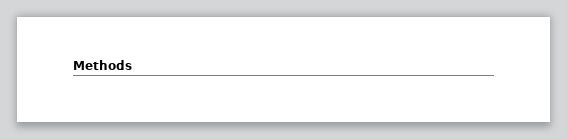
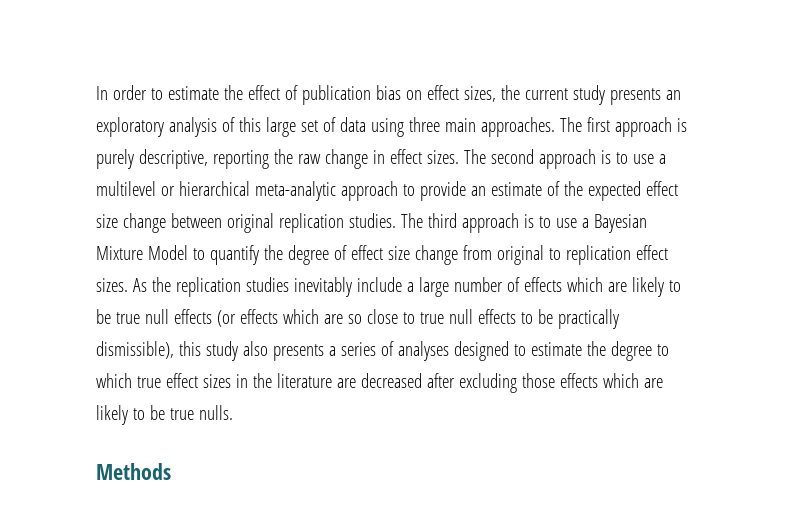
(73, 65) none -> [96,85,681,105] [96,117,687,137] [96,149,666,169] [96,181,678,201] [96,213,647,233] [96,245,668,265] [96,277,681,297] [96,309,619,329] [96,341,669,361] [96,373,663,393] [96,405,233,425] In order to estimate the effect of publication bias on effect sizes, the current study presents an exploratory analysis of this large set of data using three main approaches. The first approach is purely descriptive, reporting the raw change in effect sizes. The second approach is to use a multilevel or hierarchical meta-analytic approach to provide an estimate of the expected effect size change between original replication studies. The third approach is to use a Bayesian Mixture Model to quantify the degree of effect size change from original to replication effect sizes. As the replication studies inevitably include a large number of effects which are likely to be true null effects (or effects which are so close to true null effects to be practically dismissible), this study also presents a series of analyses designed to estimate the degree to which true effect sizes in the literature are decreased after excluding those effects which are likely to be true nulls. //

